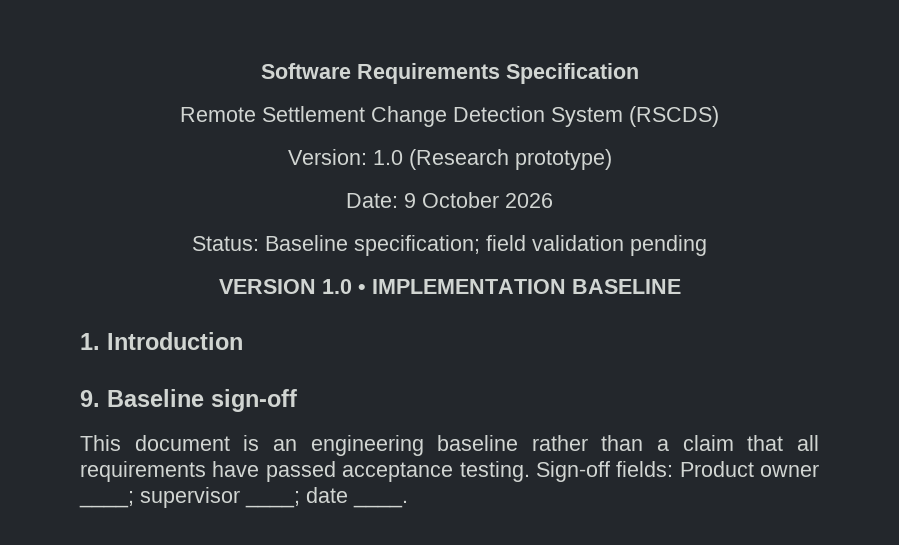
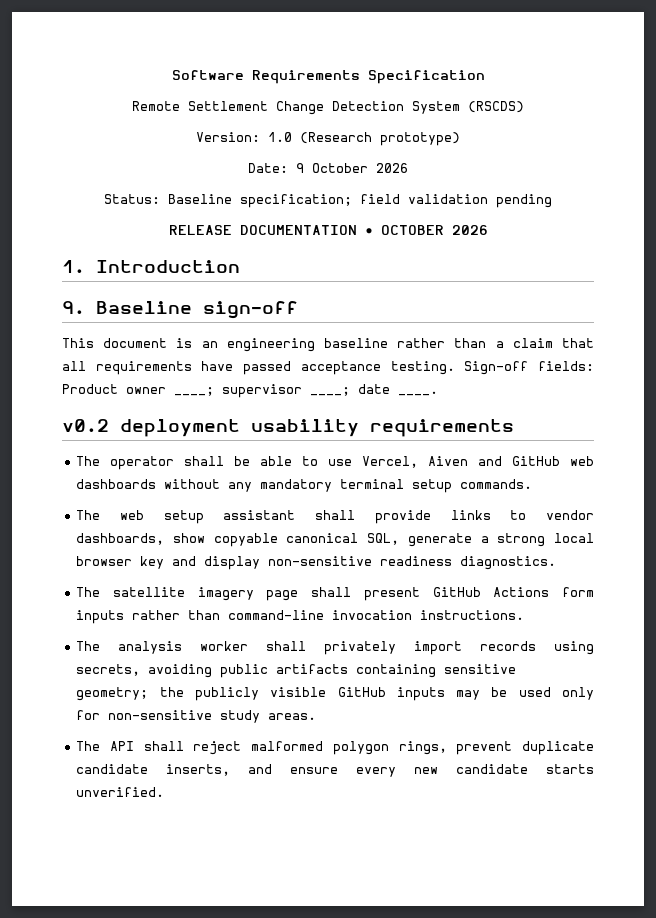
[218,279,681,294] VERSION 1.0 • IMPLEMENTATION BASELINE -> [168,225,488,235] RELEASE DOCUMENTATION • OCTOBER 2026
(408, 504) none -> [62,419,514,437] [76,456,595,470] [76,479,533,493] [76,510,594,524] [76,533,594,547] [76,556,557,570] [76,587,594,601] [76,610,525,624] [76,641,594,655] [76,664,517,678] [76,687,595,701] [76,710,317,723] [76,741,594,755] [76,764,594,777] [76,787,165,797] // v0.2 deployment usability requirements // The operator shall be able to use Vercel, Aiven and GitHub web dashboards without any mandatory terminal setup commands. // The web setup assistant shall provide links to vendor dashboards, show copyable canonical SQL, generate a strong local browser key and display non-sensitive readiness diagnostics. // The satellite imagery page shall present GitHub Actions form inputs rather than command-line invocation instructions. // The analysis worker shall privately import records using secrets, avoiding public artifacts containing sensitive geometry; the publicly visible GitHub inputs may be used only for non-sensitive study areas. // The API shall reject malformed polygon rings, prevent duplicate candidate inserts, and ensure every new candidate starts unverified.

